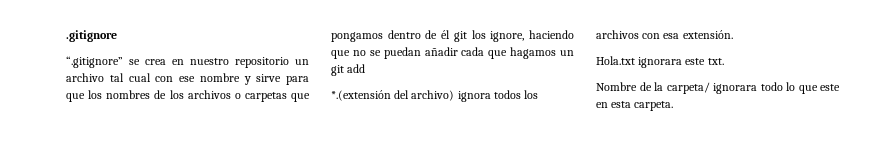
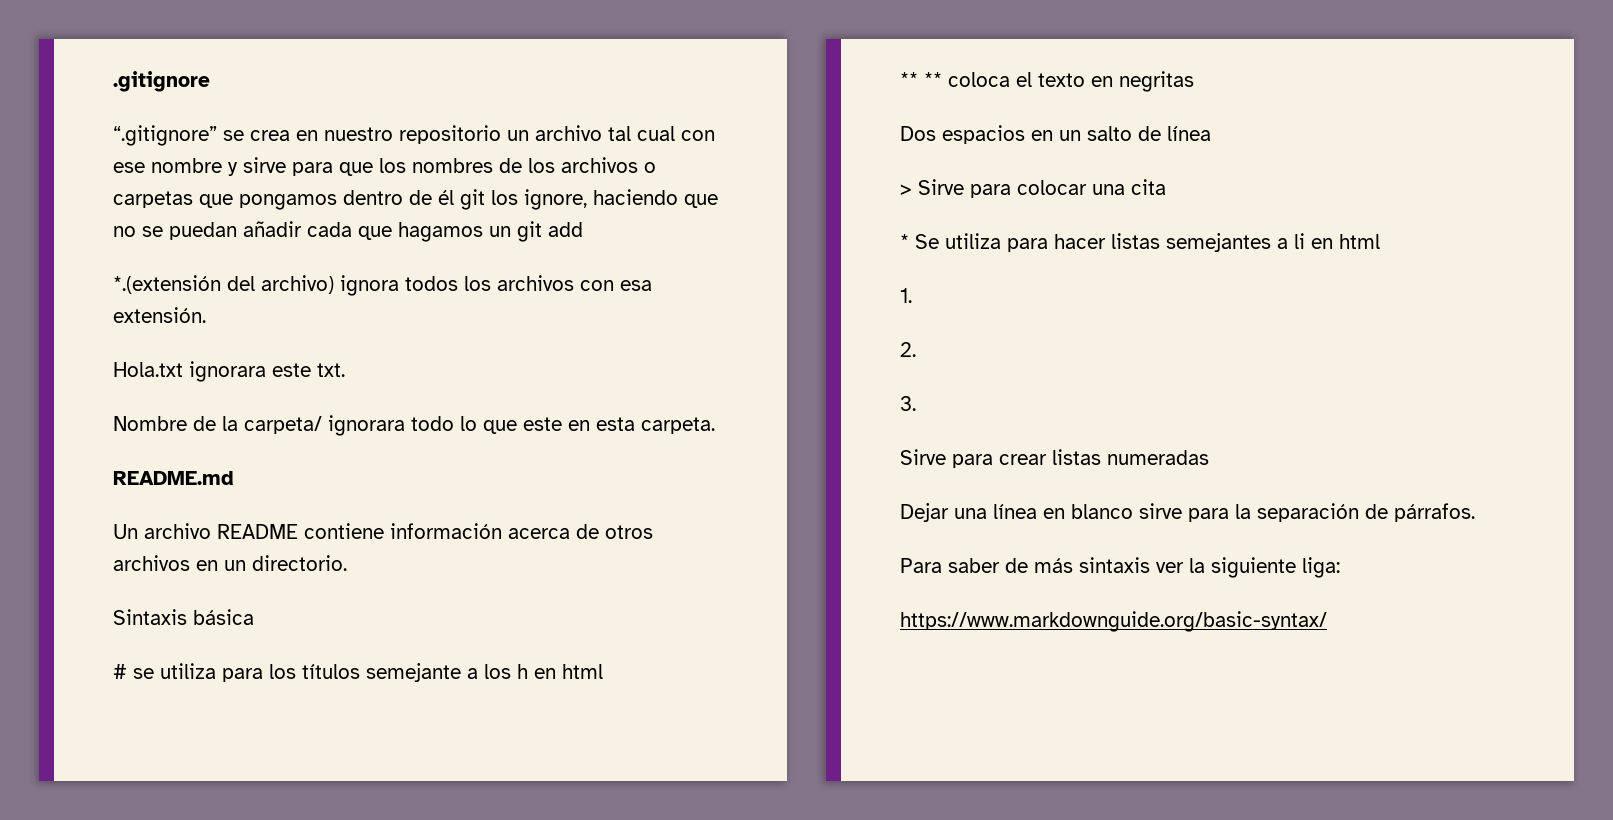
(674, 106) none -> [113,471,234,485] [113,523,653,539] [113,555,347,571] [113,609,254,625] [113,663,603,682] [900,71,1194,92] [900,125,1211,144] [900,179,1166,198] [900,233,1380,252] [900,288,912,303] [900,342,916,357] [900,396,916,411] [900,449,1209,468] [900,503,1475,522] [900,557,1340,578] [900,611,1327,632] // README.md // Un archivo README contiene información acerca de otros archivos en un directorio. // Sintaxis básica // # se utiliza para los títulos semejante a los h en html // ** ** coloca el texto en negritas // Dos espacios en un salto de línea // > Sirve para colocar una cita // * Se utiliza para hacer listas semejantes a li en html // 1. // 2. // 3. // Sirve para crear listas numeradas // Dejar una línea en blanco sirve para la separación de párrafos. // Para saber de más sintaxis ver la siguiente liga: // https://www.markdownguide.org/basic-syntax/

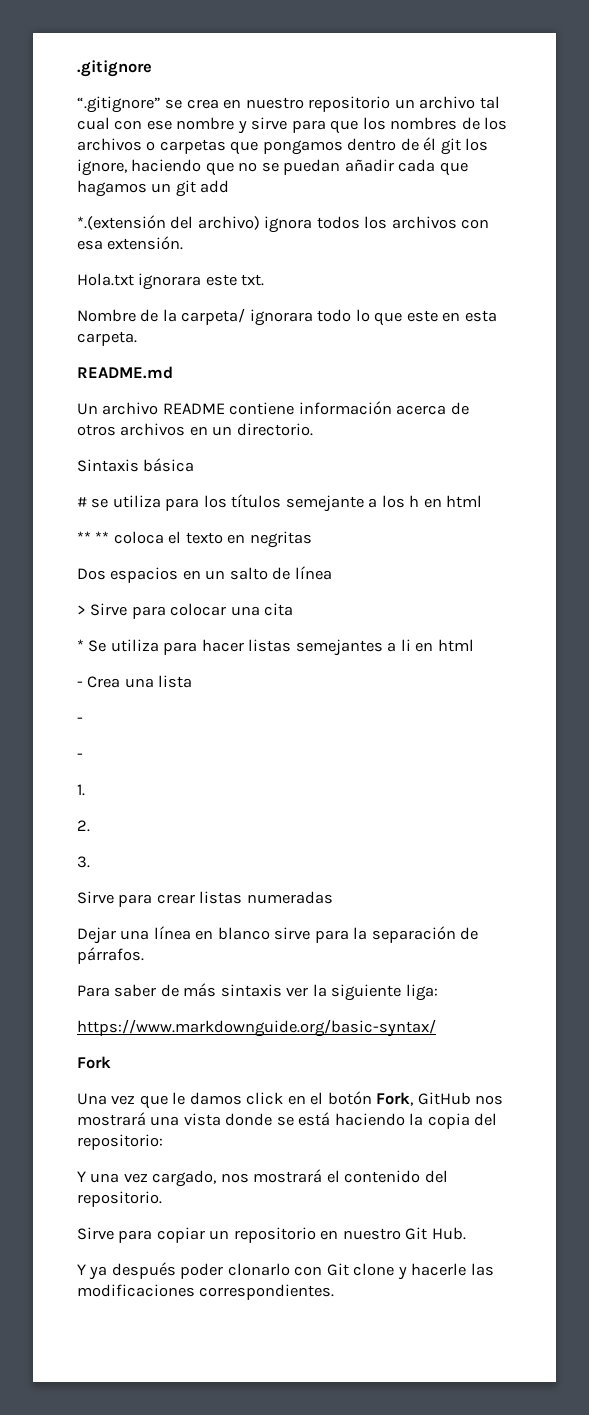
(1380, 241) none -> [77,675,193,688] [77,717,83,723] [77,753,83,759] // - Crea una lista // - // -
(1327, 621) none -> [77,1056,111,1069] [77,1091,504,1109] [77,1112,498,1129] [77,1134,163,1150] [77,1169,448,1187] [77,1191,162,1207] [77,1227,466,1243] [77,1262,494,1280] [77,1284,335,1300] // Fork // Una vez que le damos click en el botón Fork, GitHub nos mostrará una vista donde se está haciendo la copia del repositorio: // Y una vez cargado, nos mostrará el contenido del repositorio. // Sirve para copiar un repositorio en nuestro Git Hub. // Y ya después poder clonarlo con Git clone y hacerle las modificaciones correspondientes.

